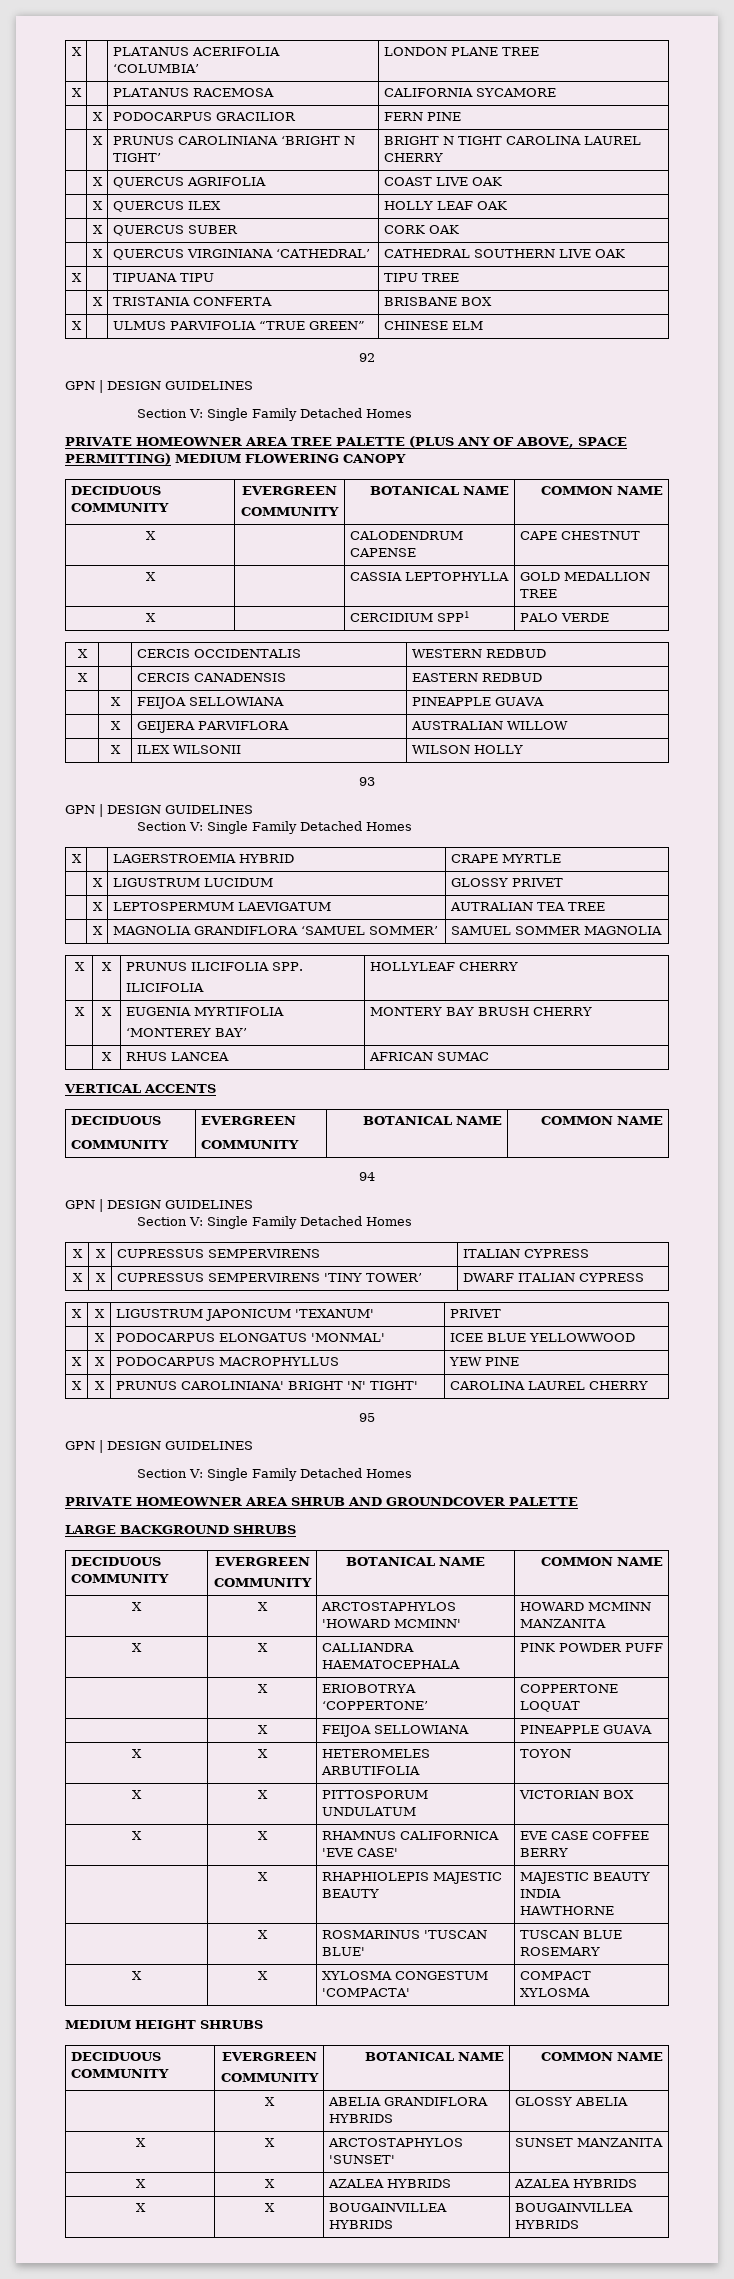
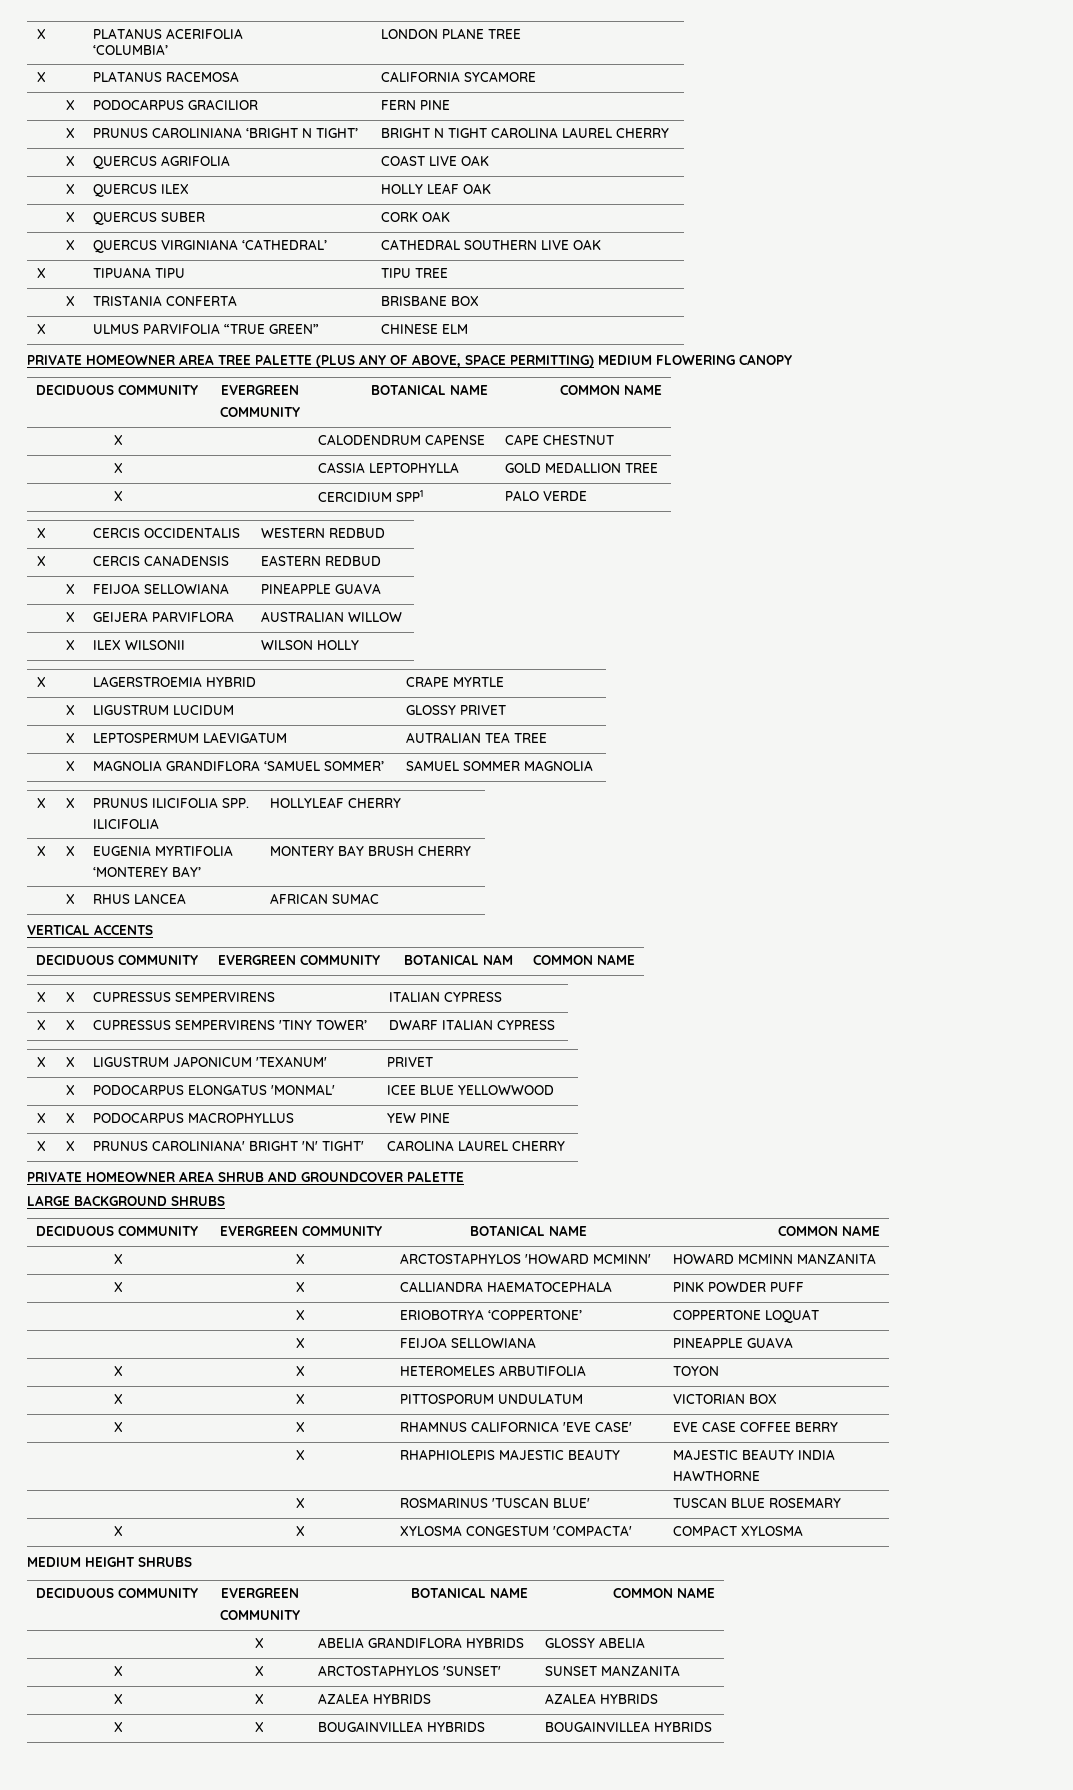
[359,353,375,362] [65,380,253,393] [137,408,413,421] // 92 // GPN | DESIGN GUIDELINES // Section V: Single Family Detached Homes -> (469, 329) none
[359,777,375,786] [65,804,253,817] [137,821,413,834] // 93 // GPN | DESIGN GUIDELINES // Section V: Single Family Detached Homes -> (360, 645) none
[70,1140,169,1149] [200,1116,296,1125] [200,1140,299,1149] [363,1116,503,1125] [541,1116,664,1125] [359,1172,375,1181] [65,1199,253,1212] [137,1216,413,1229] // COMMUNITY | EVERGREEN // COMMUNITY | BOTANICAL NAME | COMMON NAME // 94 // GPN | DESIGN GUIDELINES // Section V: Single Family Detached Homes -> [118,955,199,965] [218,955,381,965] [403,954,513,965] [532,954,635,965] COMMUNITY | EVERGREEN COMMUNITY | BOTANICAL NAM | COMMON NAME
[359,1413,375,1422] [65,1440,253,1453] [137,1468,413,1481] // 95 // GPN | DESIGN GUIDELINES // Section V: Single Family Detached Homes -> (566, 1146) none
(310, 1561) // -> (298, 1231) none

